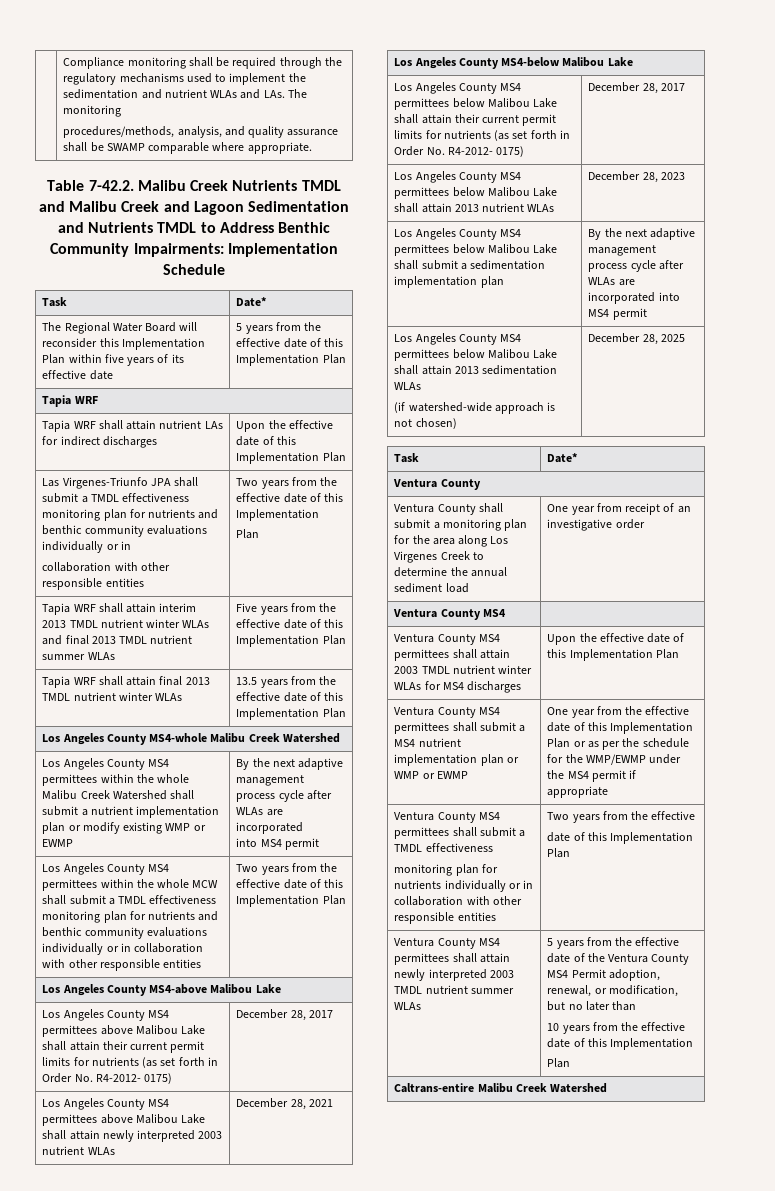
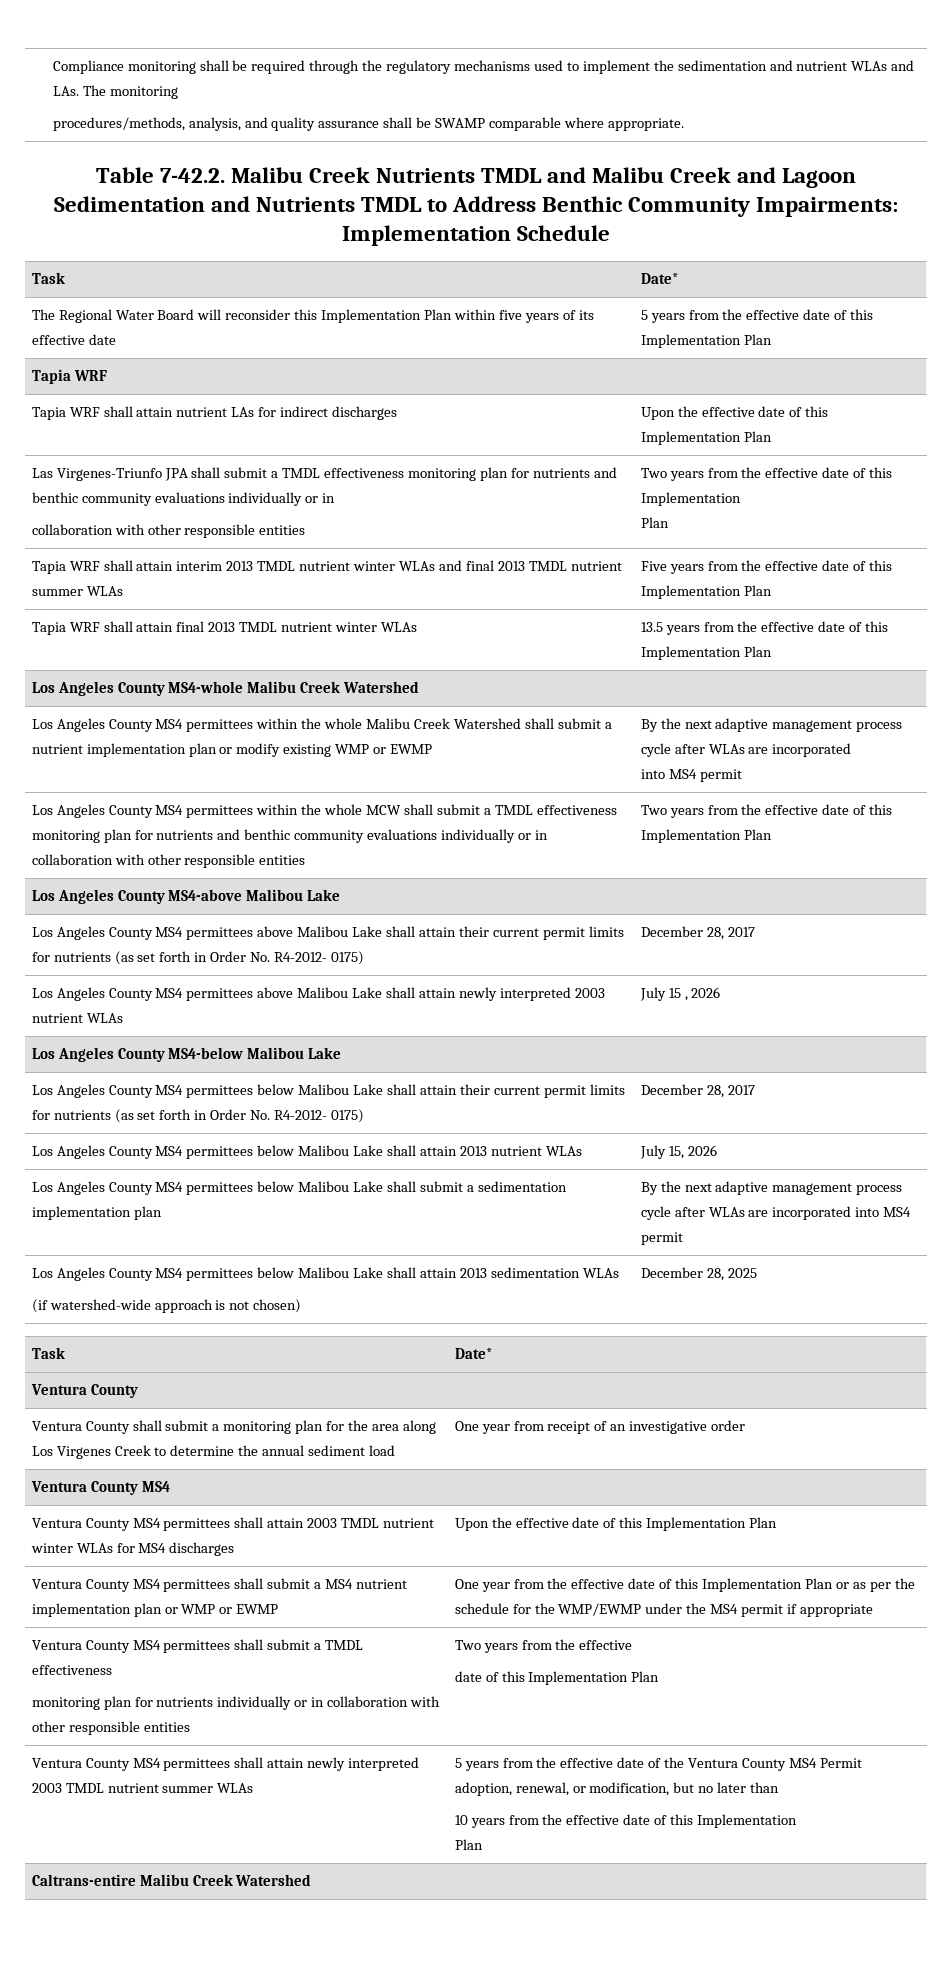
[236,1098,333,1110] December 28, 2021 -> [639,987,721,1001] July 15 , 2026
[588,171,685,183] December 28, 2023 -> [639,1145,717,1159] July 15, 2026

